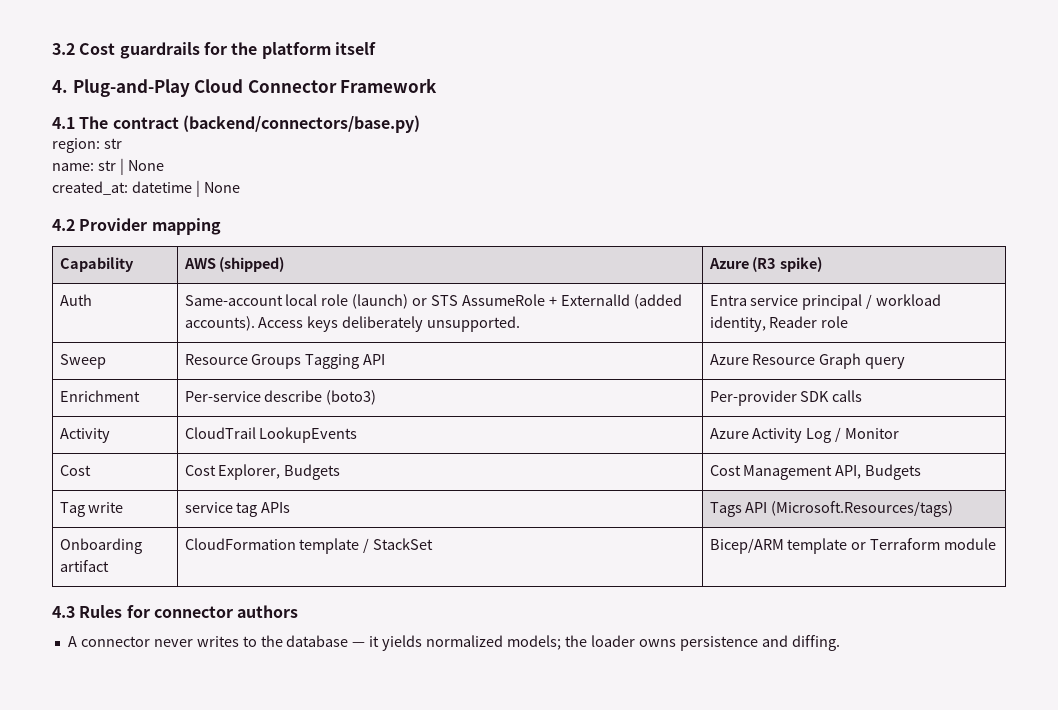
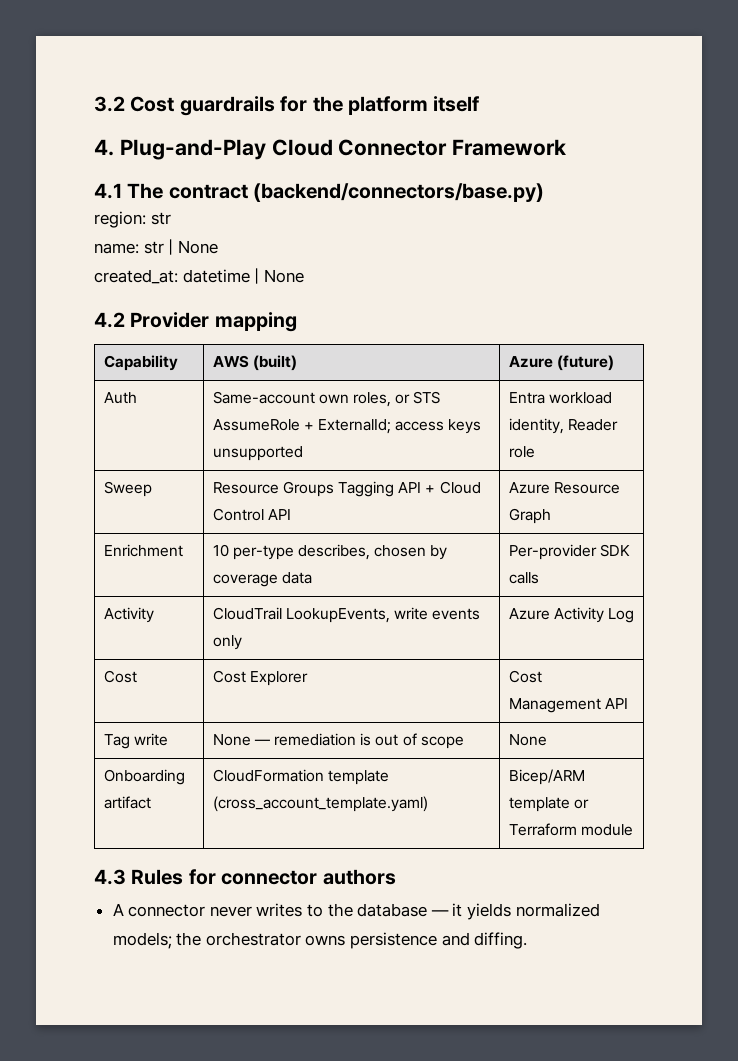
[219,257,285,272] [708,257,823,272] (shipped) | Azure (R3 spike) -> [252,355,297,371] [508,355,614,371] (built) | Azure (future)
[285,294,409,309] local role (launch) -> [318,392,392,407] own roles,
[560,294,682,309] [184,316,521,332] [709,294,873,310] ExternalId (added accounts). Access keys deliberately unsupported. | Entra service principal / -> [318,419,482,434] [212,446,303,461] [508,392,545,404] ExternalId; access keys unsupported | Entra
(386, 359) none -> [425,481,481,494] [212,508,291,521] + Cloud Control API
[865,357,906,369] query -> (551, 516) none
[184,390,377,405] Per-service describe (boto3) -> [212,544,448,560] [212,572,312,587] 10 per-type describes, chosen by coverage data
[259,427,358,443] LookupEvents -> [285,607,481,623] [212,635,242,650] LookupEvents, write events only
[835,427,900,442] / Monitor -> (635, 615) none
[218,464,341,480] Explorer, Budgets -> [249,671,308,686] Explorer
[835,464,922,480] API, Budgets -> [604,698,628,709] API
[184,502,291,517] [709,501,954,517] service tag APIs | Tags API (Microsoft.Resources/tags) -> [212,733,464,749] [508,734,547,746] None — remediation is out of scope | None
[363,538,434,553] / StackSet -> [212,796,428,812] (cross_account_template.yaml)
[590,635,635,647] loader -> [205,932,301,946] orchestrator

